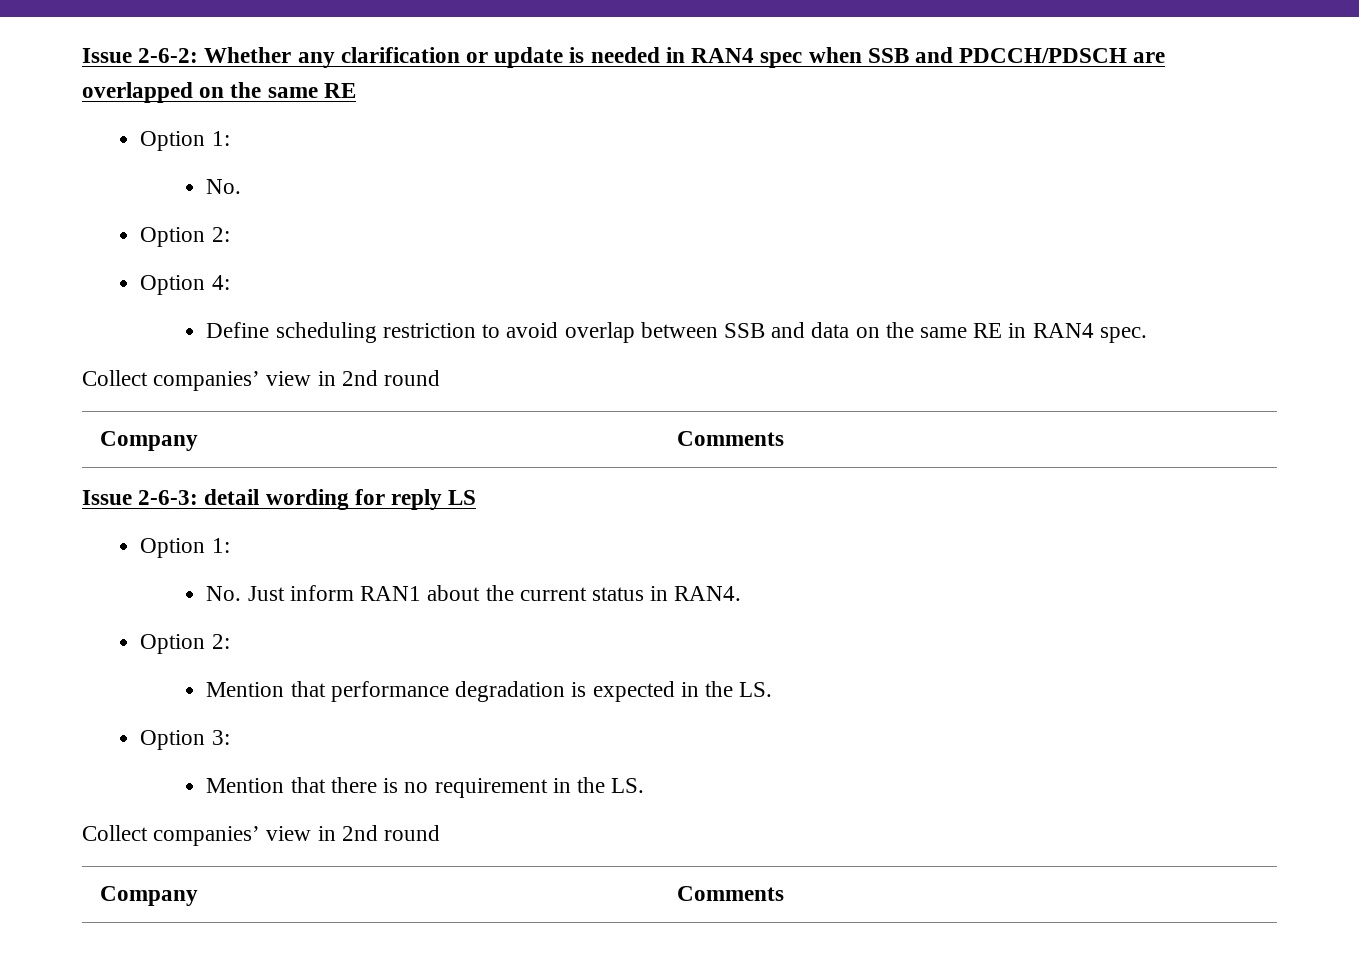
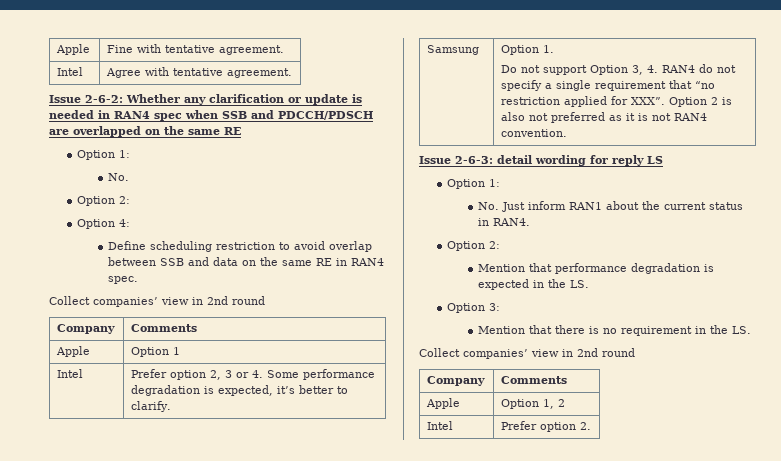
(82, 55) none -> [56,44,91,55] [107,44,285,55] [57,67,84,76] [106,67,293,78] Apple | Fine with tentative agreement. // Intel | Agree with tentative agreement. //
(785, 438) none -> [56,346,91,357] [131,347,181,357] [57,369,84,378] [131,369,376,380] [131,385,349,396] [131,401,172,412] [427,45,480,55] [501,45,555,55] [501,64,737,75] [501,80,716,91] [501,96,733,107] [501,112,708,123] [501,129,568,137] // Apple | Option 1 // Intel | Prefer option 2, 3 or 4. Some performance degradation is expected, it’s better to clarify. // Samsung | Option 1. // Do not support Option 3, 4. RAN4 do not specify a single requirement that “no restriction applied for XXX”. Option 2 is also not preferred as it is not RAN4 convention.
(785, 893) none -> [426,398,461,409] [501,399,566,409] [427,421,454,430] [501,421,592,432] // Apple | Option 1, 2 // Intel | Prefer option 2.

